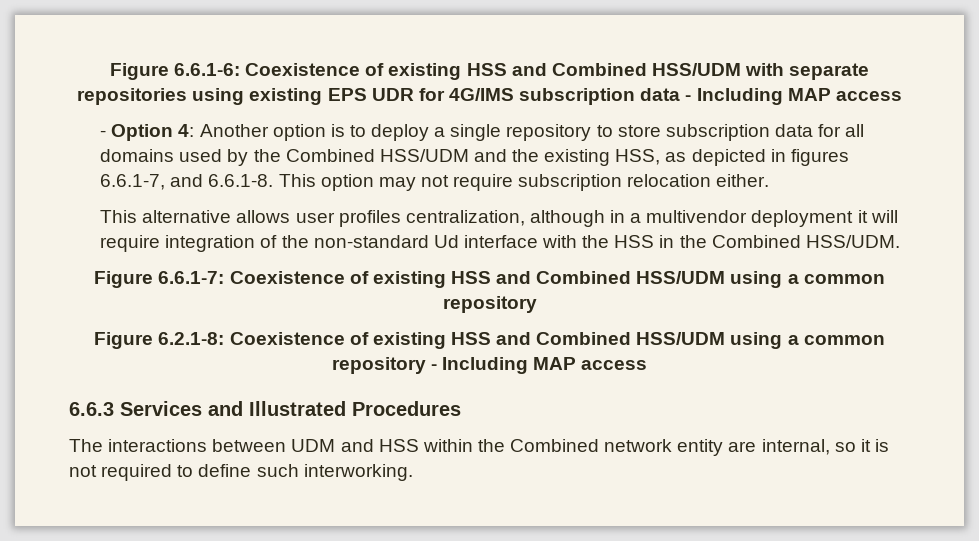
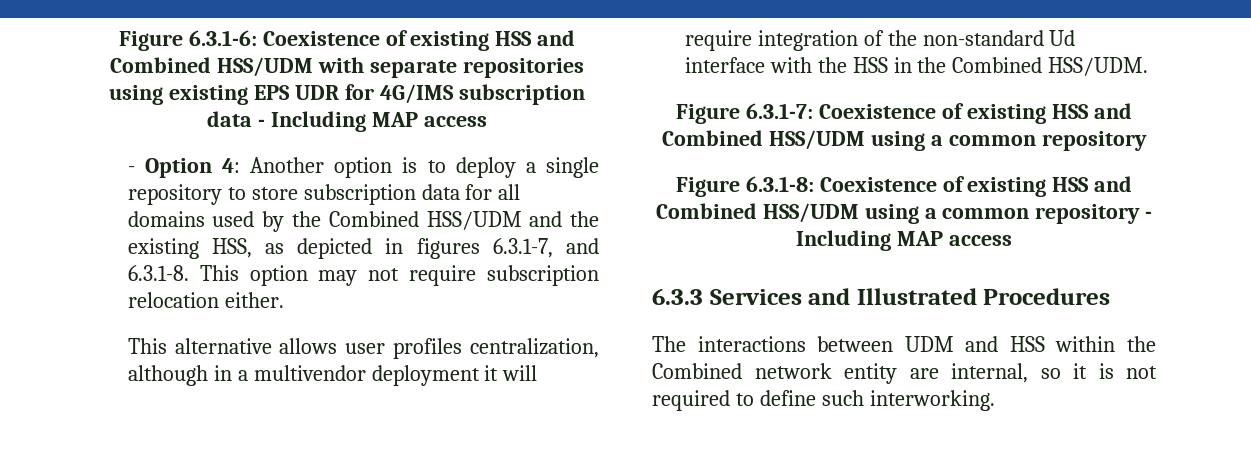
[109,63,240,80] Figure 6.6.1-6: -> [118,30,257,51] Figure 6.3.1-6:
[100,174,274,190] 6.6.1-7, and 6.6.1-8. -> [492,238,599,258] [127,265,189,281] 6.3.1-7, and 6.3.1-8.
[158,271,225,284] 6.6.1-7: -> [746,103,814,119] 6.3.1-7:
[158,332,225,345] 6.2.1-8: -> [745,176,814,192] 6.3.1-8:
[69,402,114,416] 6.6.3 -> [652,288,703,305] 6.3.3

